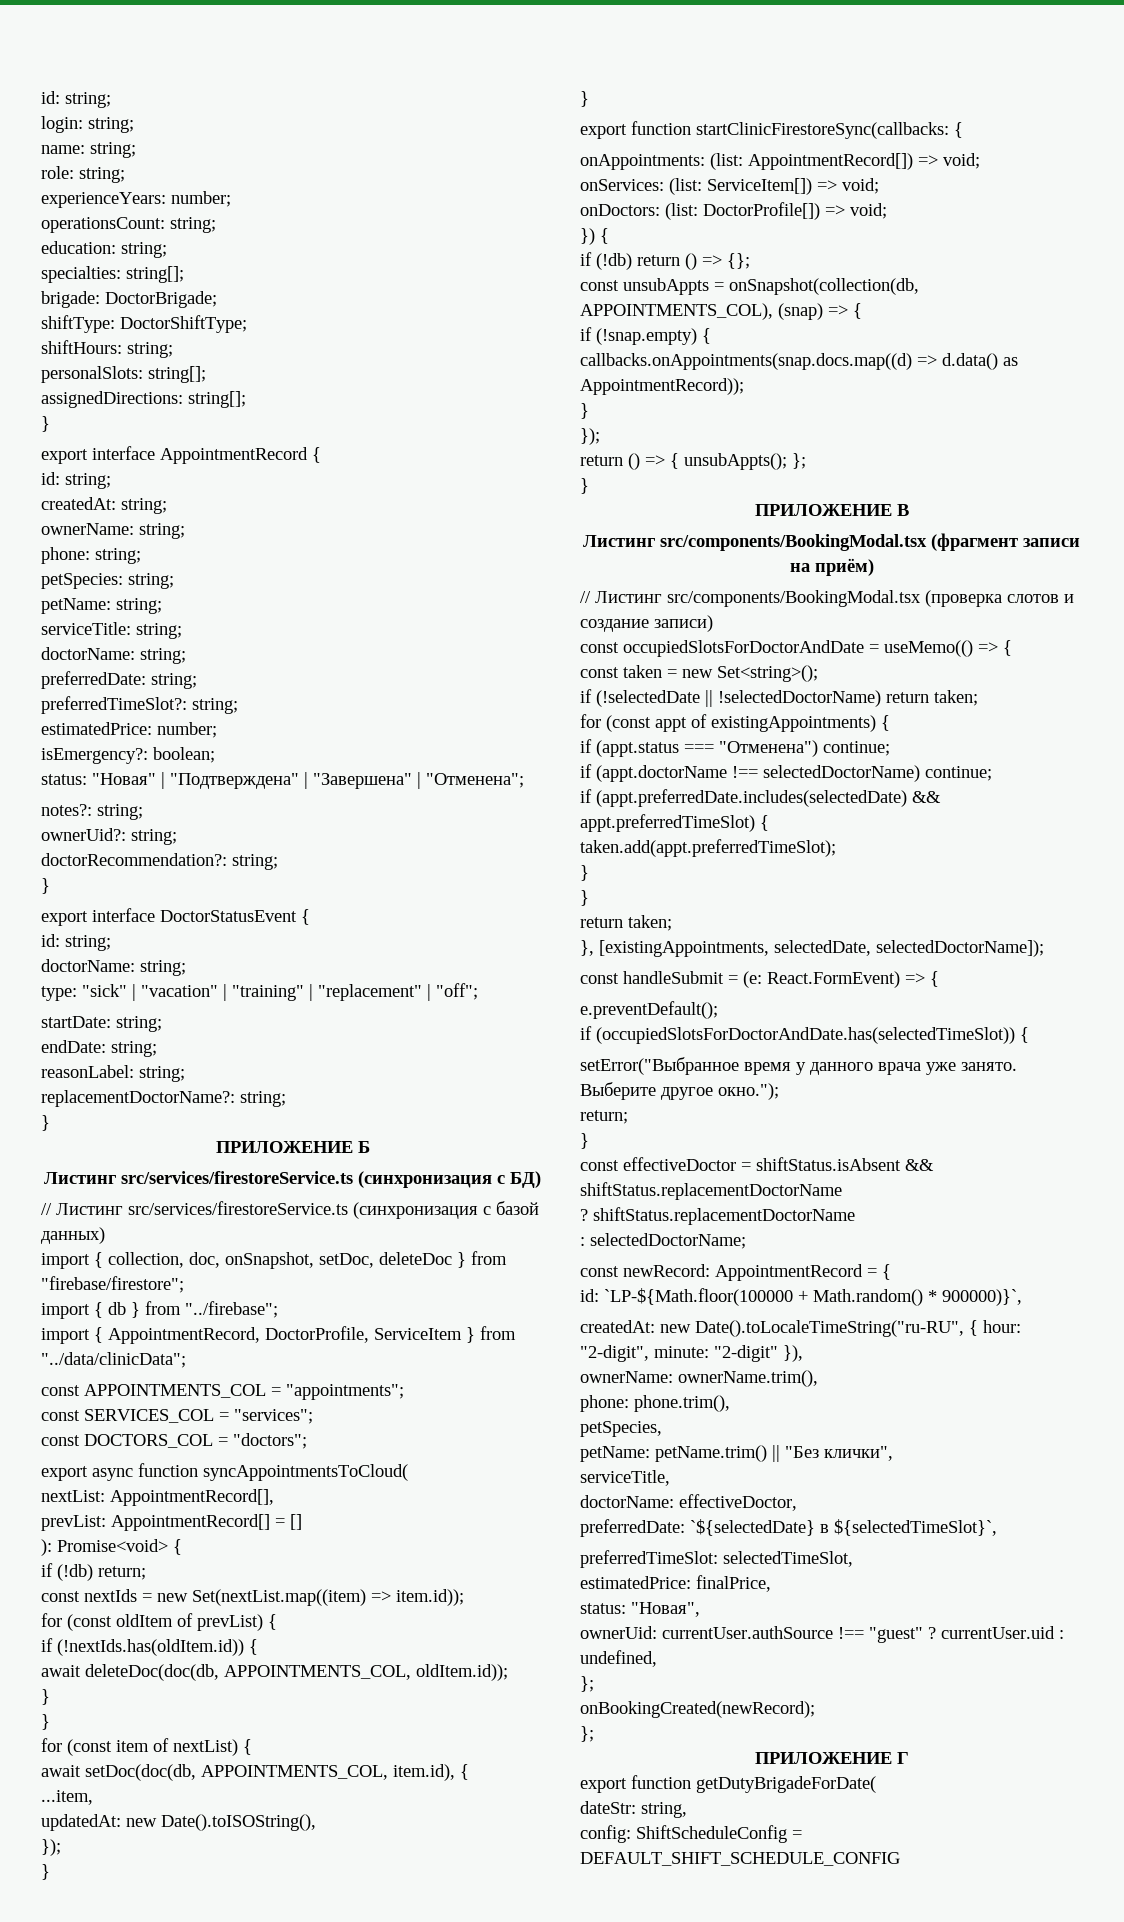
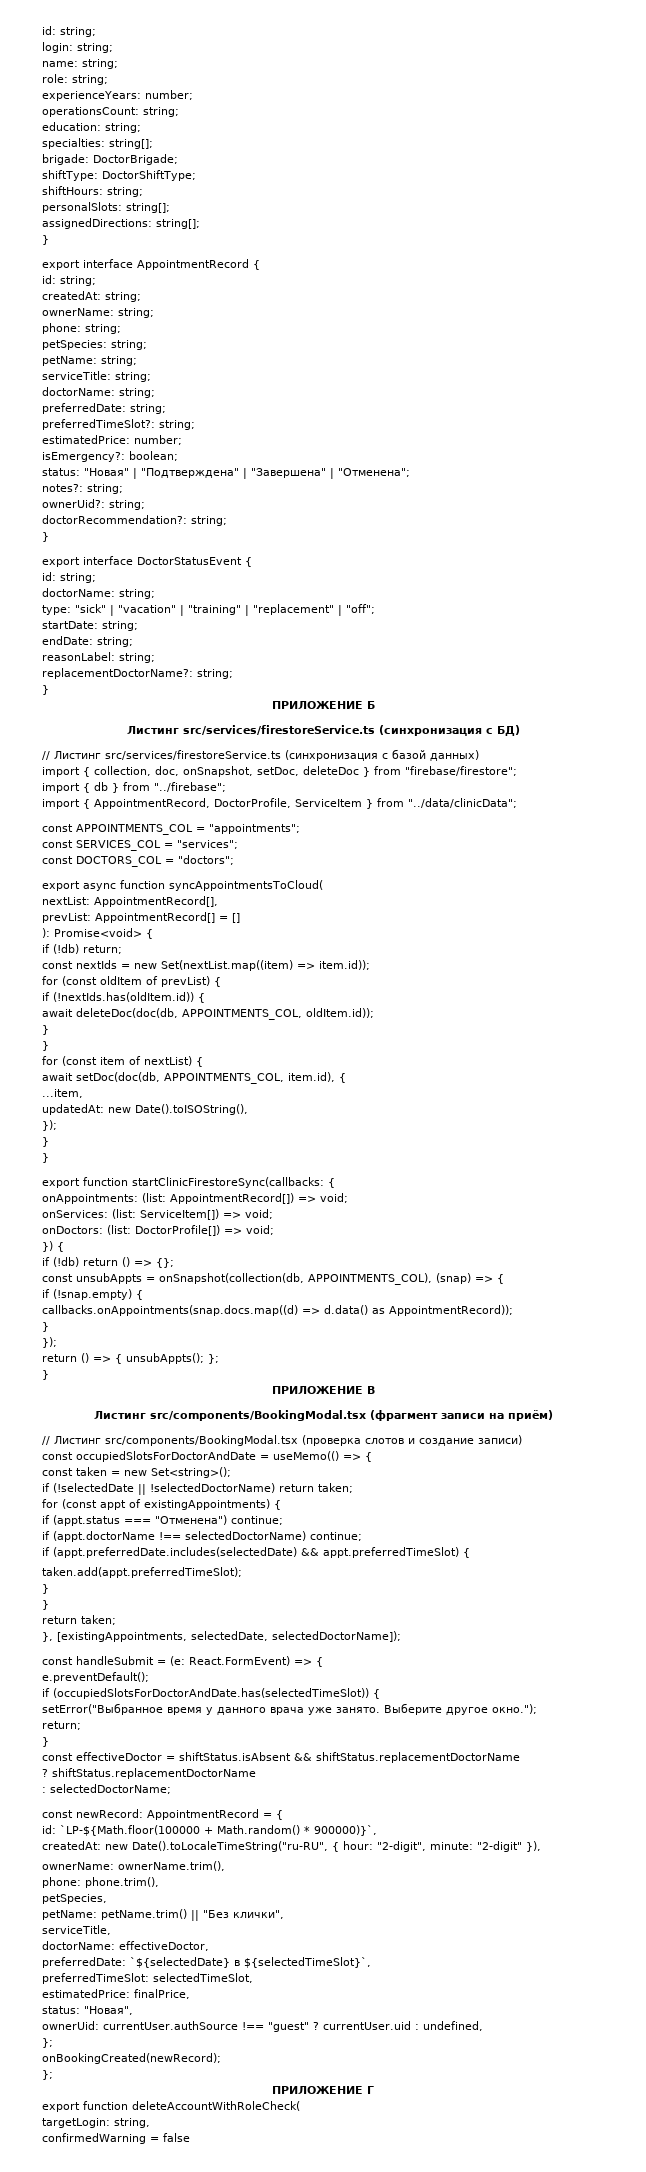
[696,1776,876,1793] [580,1801,636,1814] getDutyBrigadeForDate( // dateStr: -> [132,2101,300,2111] [42,2118,110,2128] deleteAccountWithRoleCheck( // targetLogin:
[580,1825,802,1843] [580,1852,900,1866] config: ShiftScheduleConfig = DEFAULT_SHIFT_SCHEDULE_CONFIG -> [42,2133,190,2144] confirmedWarning = false

